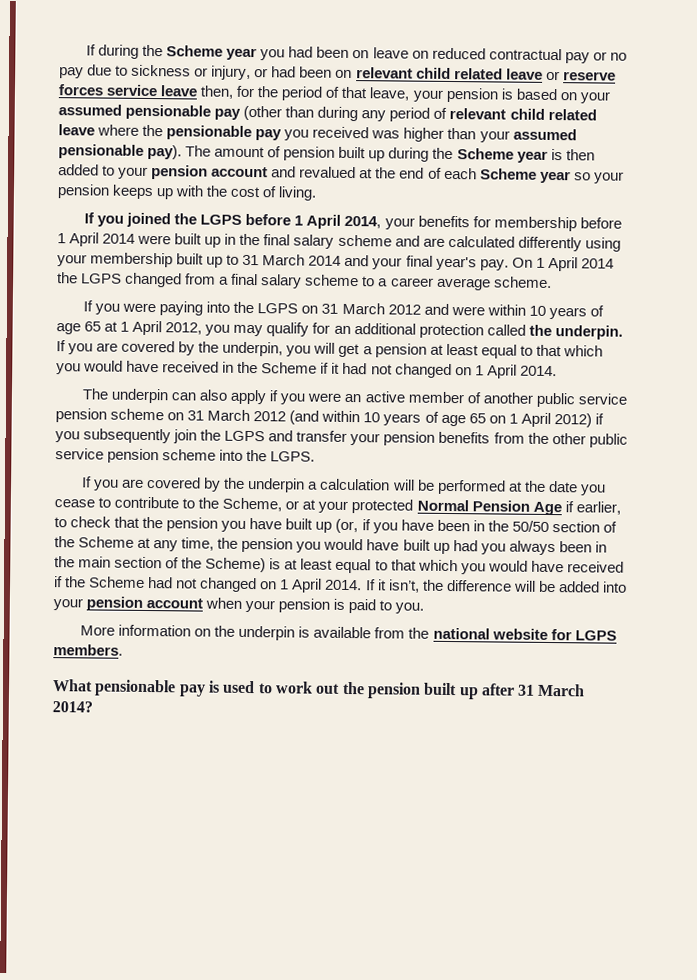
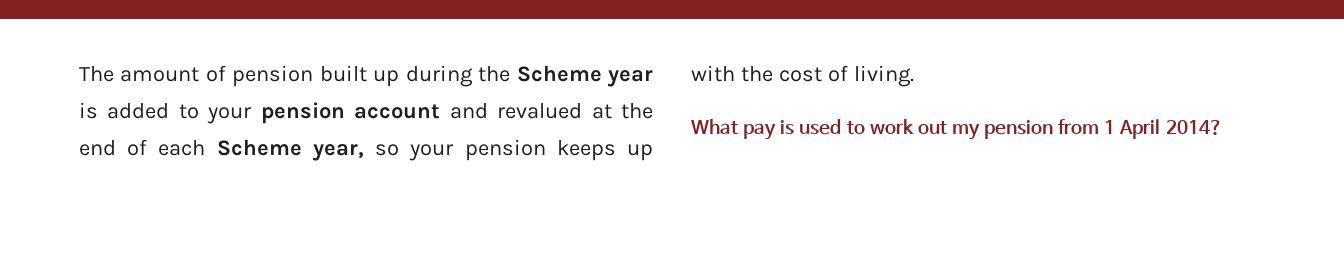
[86,44,627,64] [59,64,616,81] [58,84,610,104] [58,104,597,122] [58,124,577,143] [58,144,183,160] If during the Scheme year you had been on leave on reduced contractual pay or no pay due to sickness or injury, or had been on relevant child related leave or reserve forces service leave then, for the period of that leave, your pension is based on your assumed pensionable pay (other than during any period of relevant child related leave where the pensionable pay you received was higher than your assumed pensionable pay). -> (79, 74) none
[565,149,595,161] then -> (98, 110) none
[539,170,571,184] year -> [312,144,364,161] year,
[84,212,622,232] [57,232,621,252] [57,252,614,272] [57,272,552,291] [83,300,604,320] [56,320,623,340] [56,340,603,359] [56,360,557,379] [82,388,627,408] [55,408,604,428] [55,428,628,448] [55,448,316,464] [82,476,606,496] [54,496,621,516] [54,516,617,534] [54,536,607,556] [54,556,624,575] [54,576,627,593] [53,596,425,614] [80,624,617,641] [53,644,123,656] // If you joined the LGPS before 1 April 2014, your benefits for membership before 1 April 2014 were built up in the final salary scheme and are calculated differently using your membership built up to 31 March 2014 and your final year's pay. On 1 April 2014 the LGPS changed from a final salary scheme to a career average scheme. // If you were paying into the LGPS on 31 March 2012 and were within 10 years of age 65 at 1 April 2012, you may qualify for an additional protection called the underpin. If you are covered by the underpin, you will get a pension at least equal to that which you would have received in the Scheme if it had not changed on 1 April 2014. // The underpin can also apply if you were an active member of another public service pension scheme on 31 March 2012 (and within 10 years of age 65 on 1 April 2012) if you subsequently join the LGPS and transfer your pension benefits from the other public service pension scheme into the LGPS. // If you are covered by the underpin a calculation will be performed at the date you cease to contribute to the Scheme, or at your protected Normal Pension Age if earlier, to check that the pension you have built up (or, if you have been in the 50/50 section of the Scheme at any time, the pension you would have built up had you always been in the main section of the Scheme) is at least equal to that which you would have received if the Scheme had not changed on 1 April 2014. If it isn’t, the difference will be added into your pension account when your pension is paid to you. // More information on the underpin is available from the national website for LGPS members. -> (914, 76) none
[94,679,177,697] pensionable -> (738, 126) none
[341,681,586,700] the pension built up after 31 March -> [951,119,1161,140] my pension from 1 April

